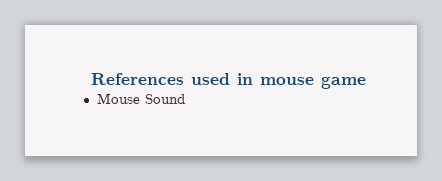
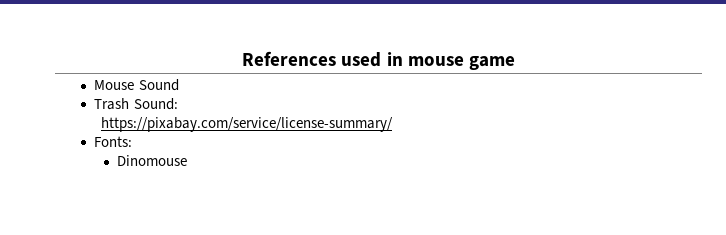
(185, 99) none -> [94,98,178,110] [100,117,393,132] [94,136,133,147] [117,155,188,166] // Trash Sound: // https://pixabay.com/service/license-summary/ // Fonts: // Dinomouse

